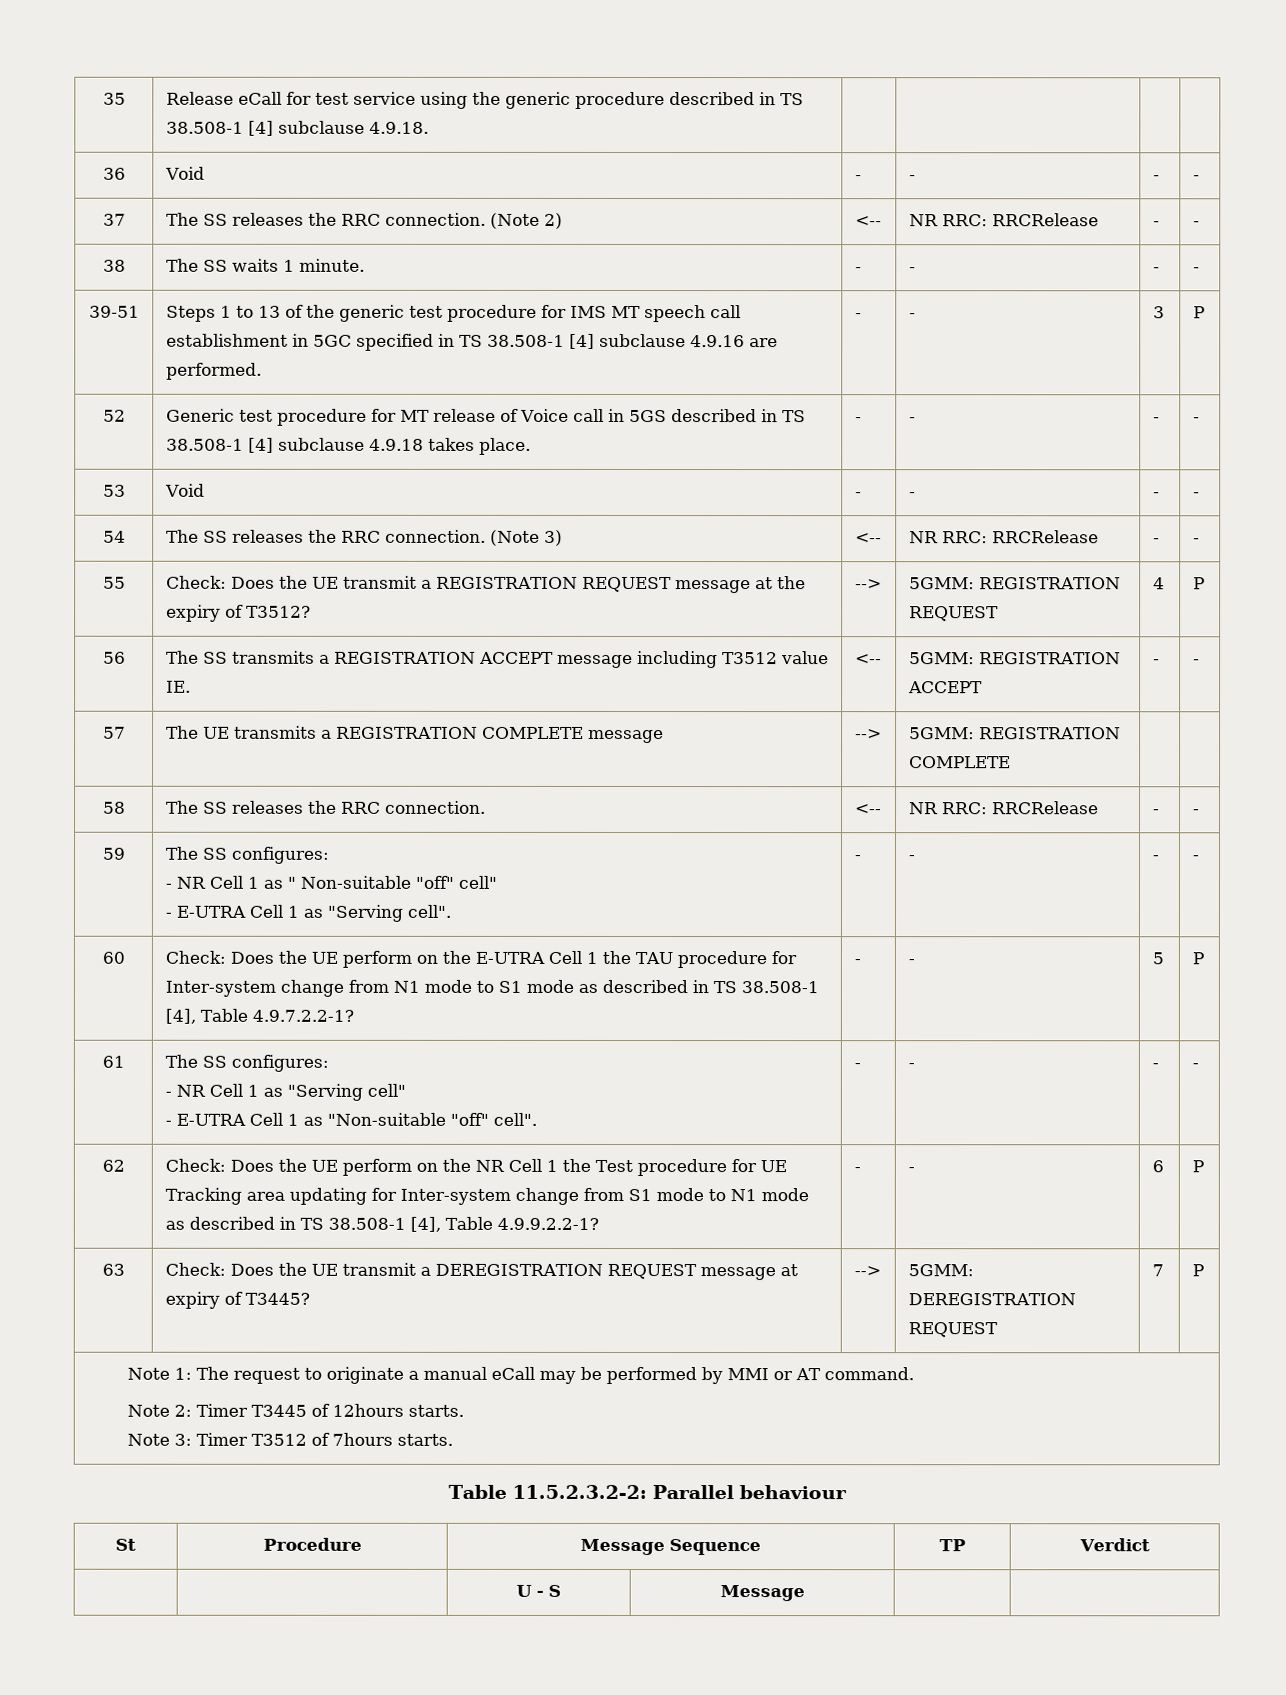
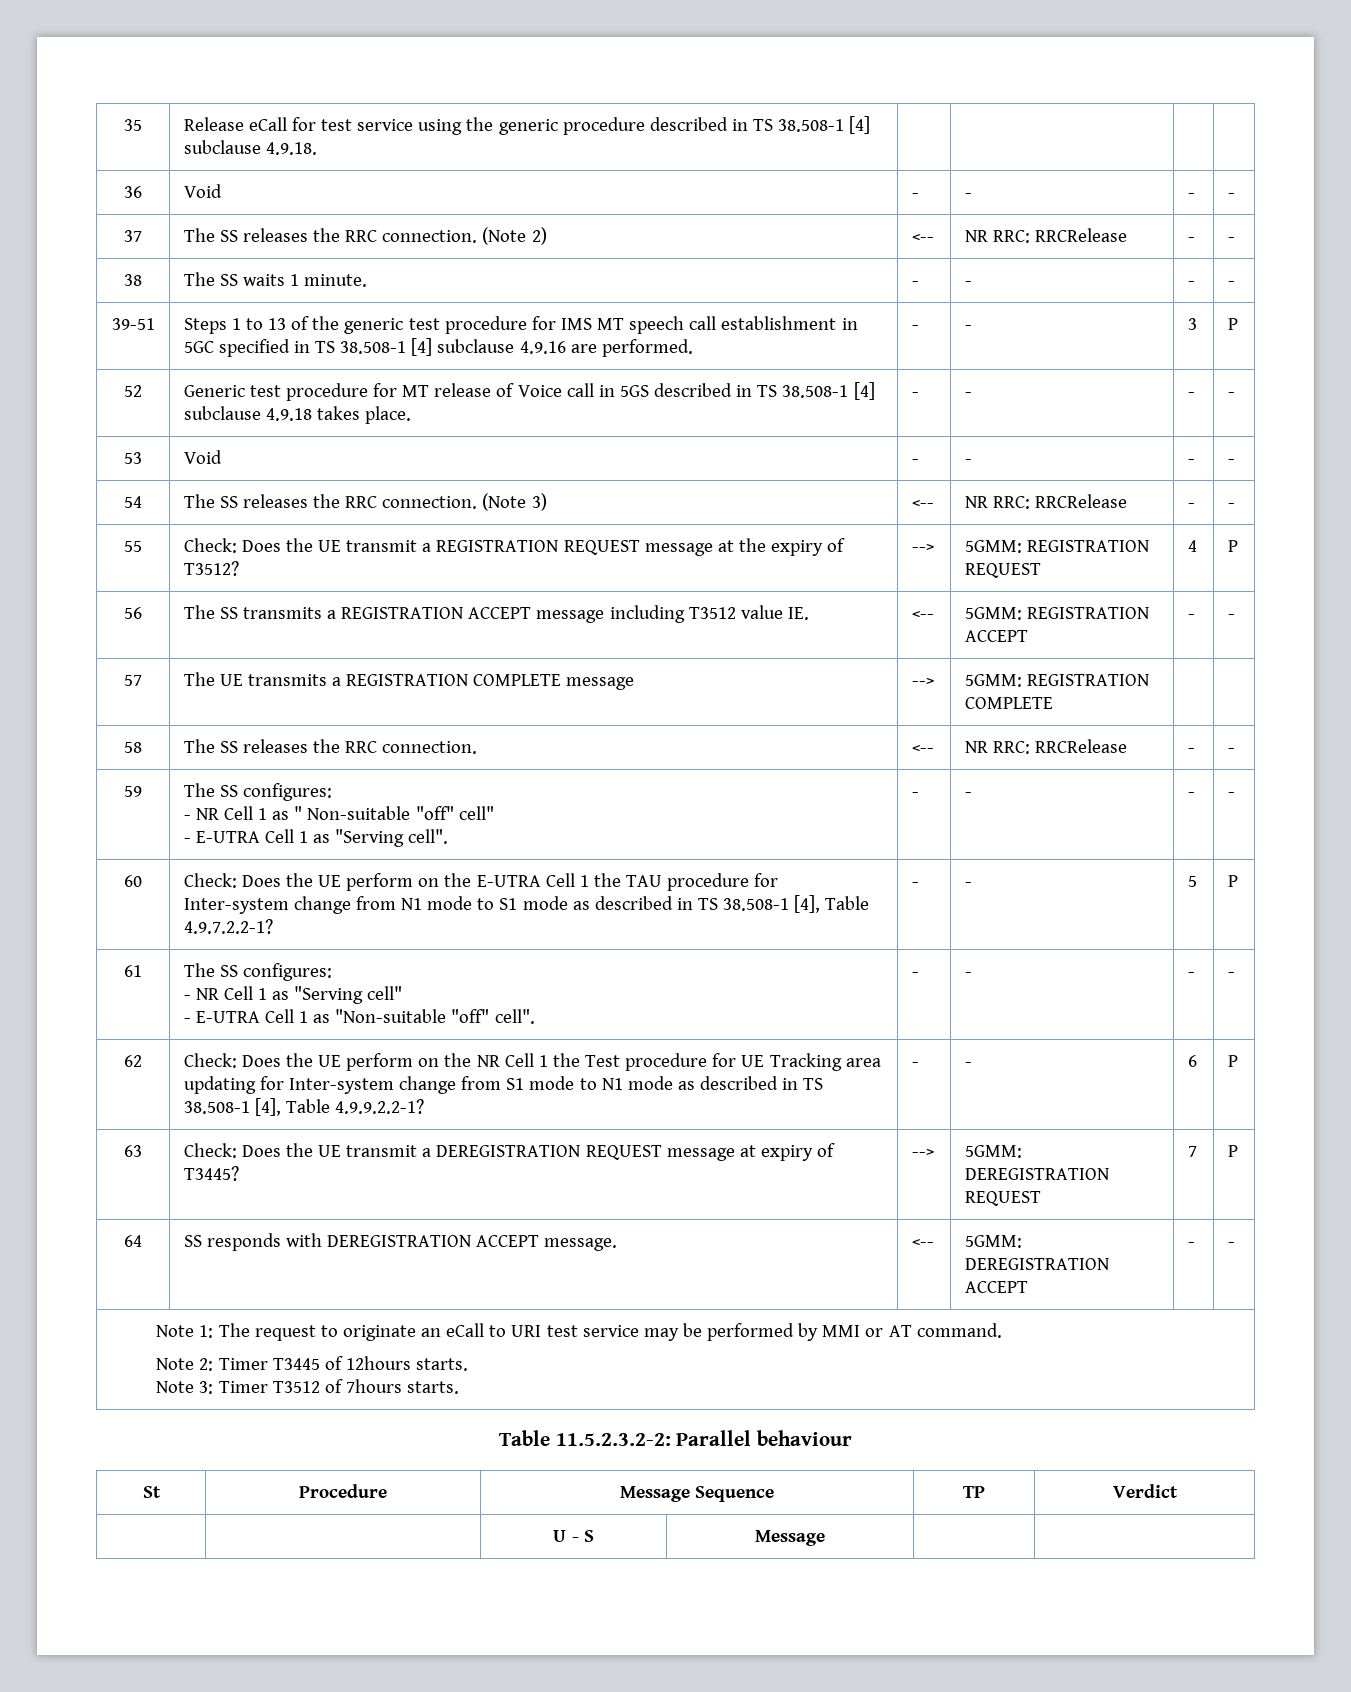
(1204, 1270) none -> [124,1235,142,1247] [183,1233,618,1251] [911,1239,934,1247] [964,1235,1022,1248] [964,1258,1109,1270] [964,1281,1028,1293] [1187,1242,1195,1247] [1227,1242,1235,1247] // 64 | SS responds with DEREGISTRATION ACCEPT message. | <-- | 5GMM: DEREGISTRATION ACCEPT | - | -
[407,1366,535,1380] a manual eCall -> [421,1323,639,1337] an eCall to URI test service

